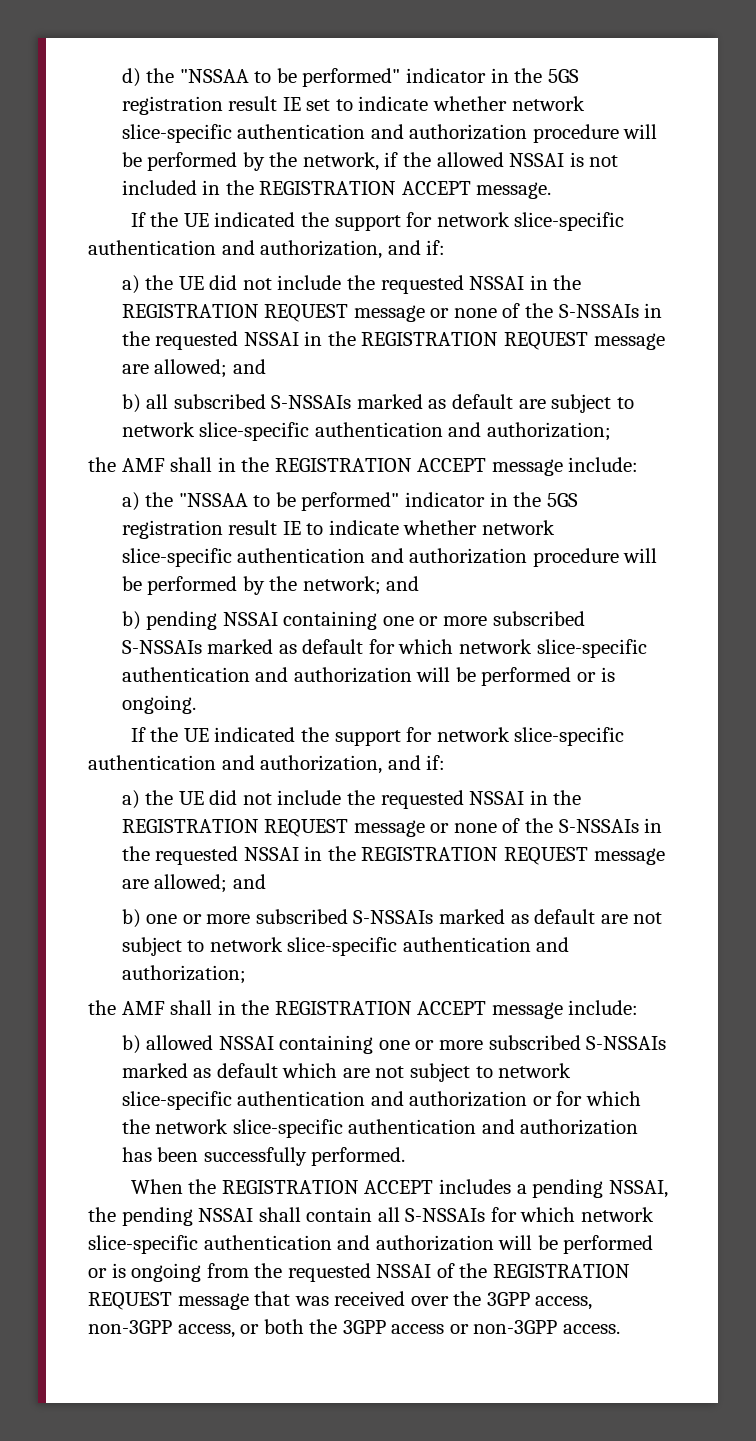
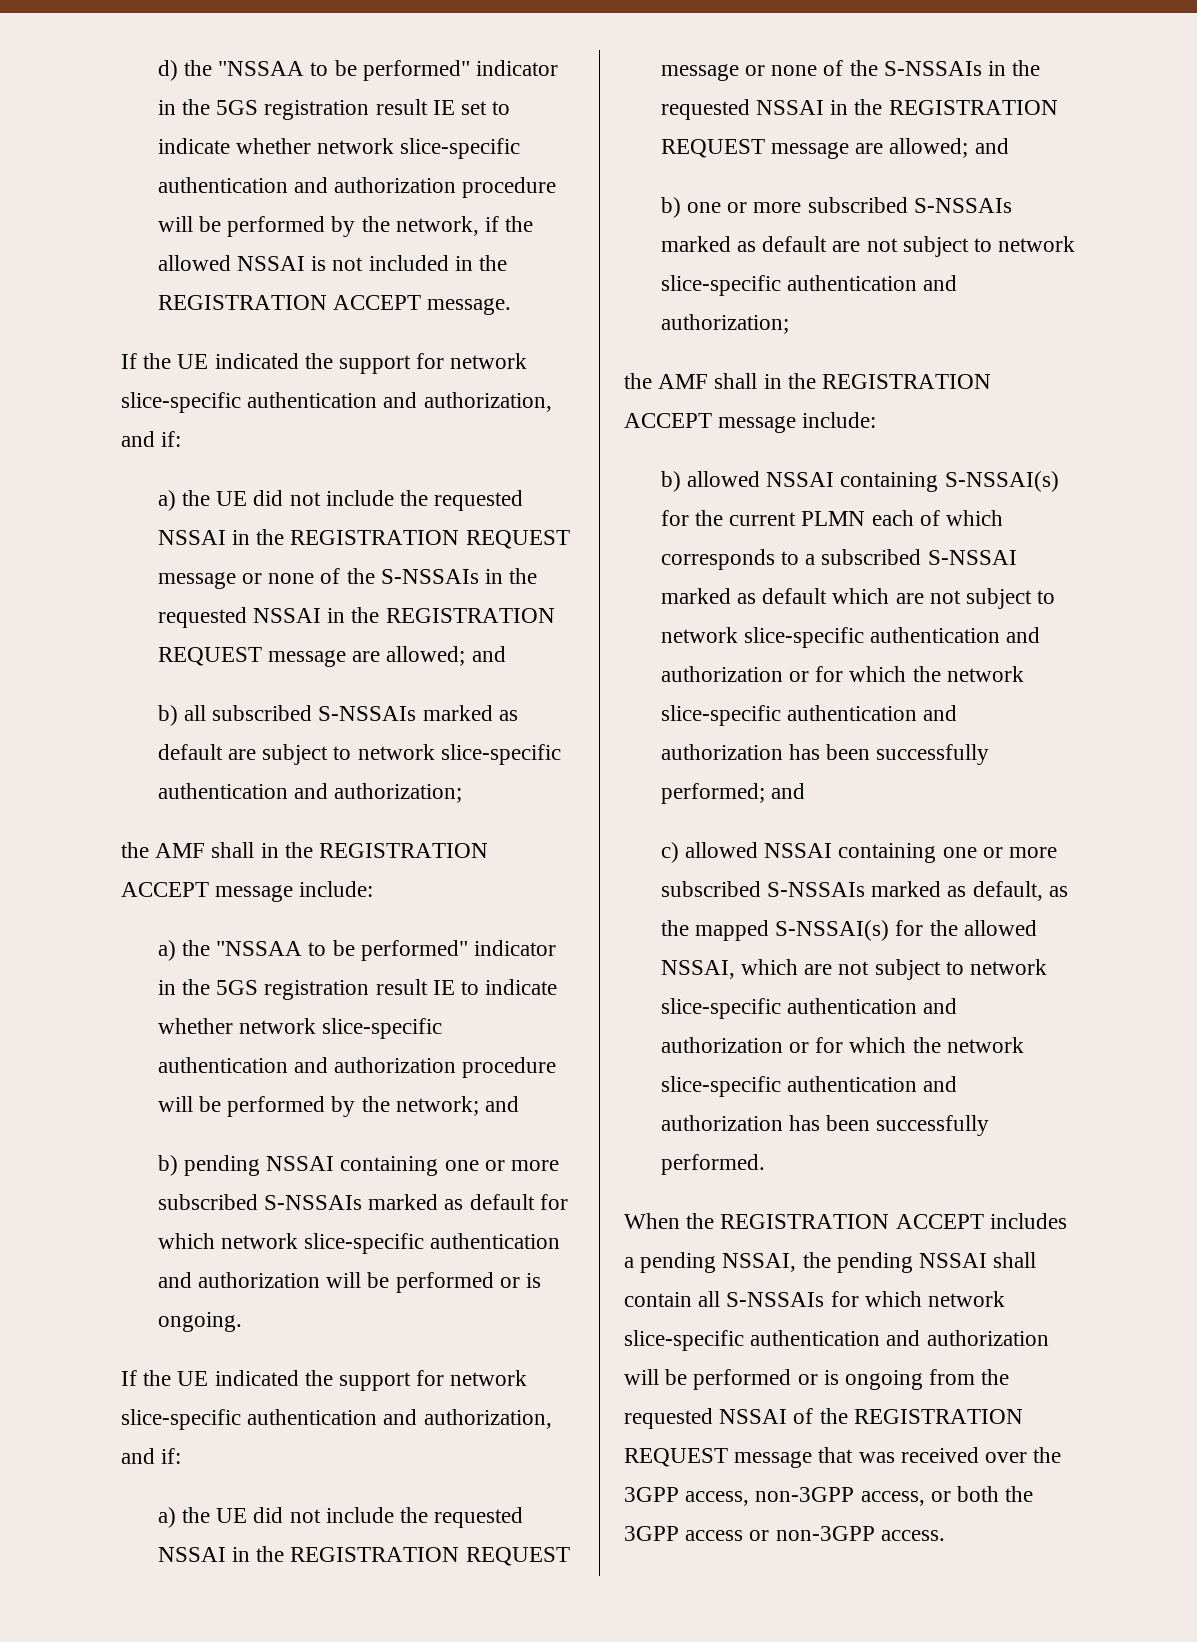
[378,1035,667,1050] [121,1063,278,1078] one or more subscribed S-NSSAIs marked as default -> [944,471,1059,492] [660,510,1003,526] [660,549,1017,570] [660,588,1056,609] [660,627,1041,648] [660,666,1024,682] [660,705,958,726] [660,744,990,765] [660,783,805,804] [660,842,1057,863] [660,881,1068,901] [660,920,1037,941] [660,960,735,979] S-NSSAI(s) for the current PLMN each of which corresponds to a subscribed S-NSSAI marked as default which are not subject to network slice-specific authentication and authorization or for which the network slice-specific authentication and authorization has been successfully performed; and // c) allowed NSSAI containing one or more subscribed S-NSSAIs marked as default, as the mapped S-NSSAI(s) for the allowed NSSAI,

